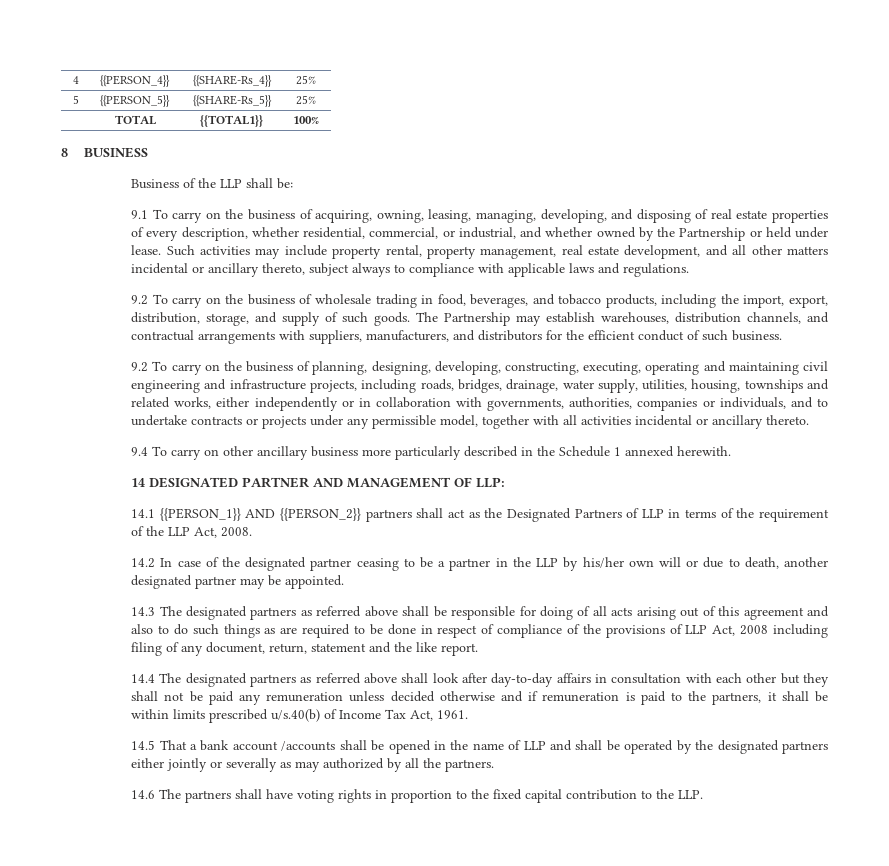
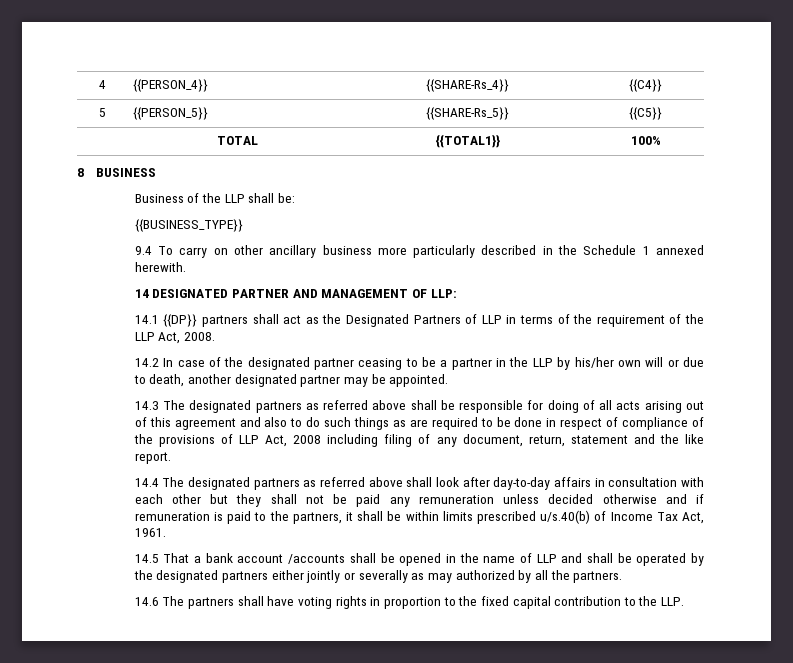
[296,75,316,85] 25% -> [629,79,662,92] {{C4}}
[296,95,316,105] 25% -> [629,107,662,120] {{C5}}
[131,209,828,223] [131,227,829,241] [131,245,829,259] [131,263,690,277] [131,294,829,308] [131,312,829,326] [131,330,783,344] [131,361,828,375] [131,379,830,393] [131,397,828,411] [131,415,810,429] 9.1 To carry on the business of acquiring, owning, leasing, managing, developing, and disposing of real estate properties of every description, whether residential, commercial, or industrial, and whether owned by the Partnership or held under lease. Such activities may include property rental, property management, real estate development, and all other matters incidental or ancillary thereto, subject always to compliance with applicable laws and regulations. // 9.2 To carry on the business of wholesale trading in food, beverages, and tobacco products, including the import, export, distribution, storage, and supply of such goods. The Partnership may establish warehouses, distribution channels, and contractual arrangements with suppliers, manufacturers, and distributors for the efficient conduct of such business. // 9.2 To carry on the business of planning, designing, developing, constructing, executing, operating and maintaining civil engineering and infrastructure projects, including roads, bridges, drainage, water supply, utilities, housing, townships and related works, either independently or in collaboration with governments, authorities, companies or individuals, and to undertake contracts or projects under any permissible model, together with all activities incidental or ancillary thereto. -> [134,219,243,232] {{BUSINESS_TYPE}}
[159,508,362,521] {{PERSON_1}} AND {{PERSON_2}} -> [163,314,198,327] {{DP}}

